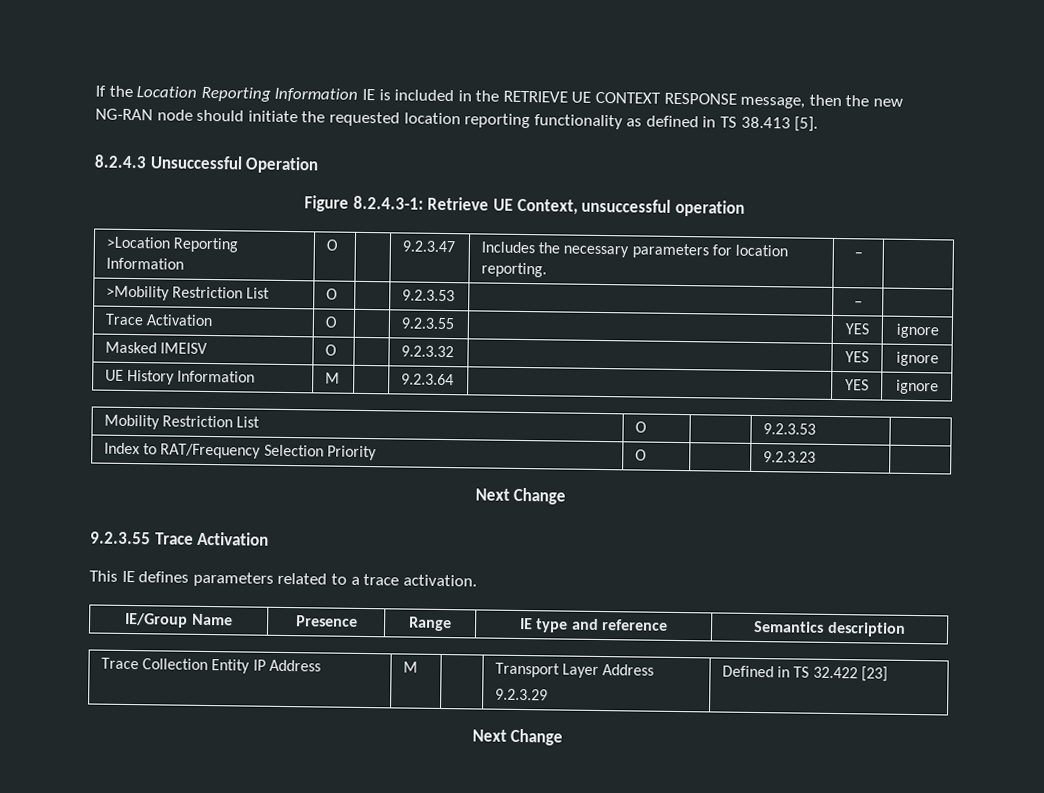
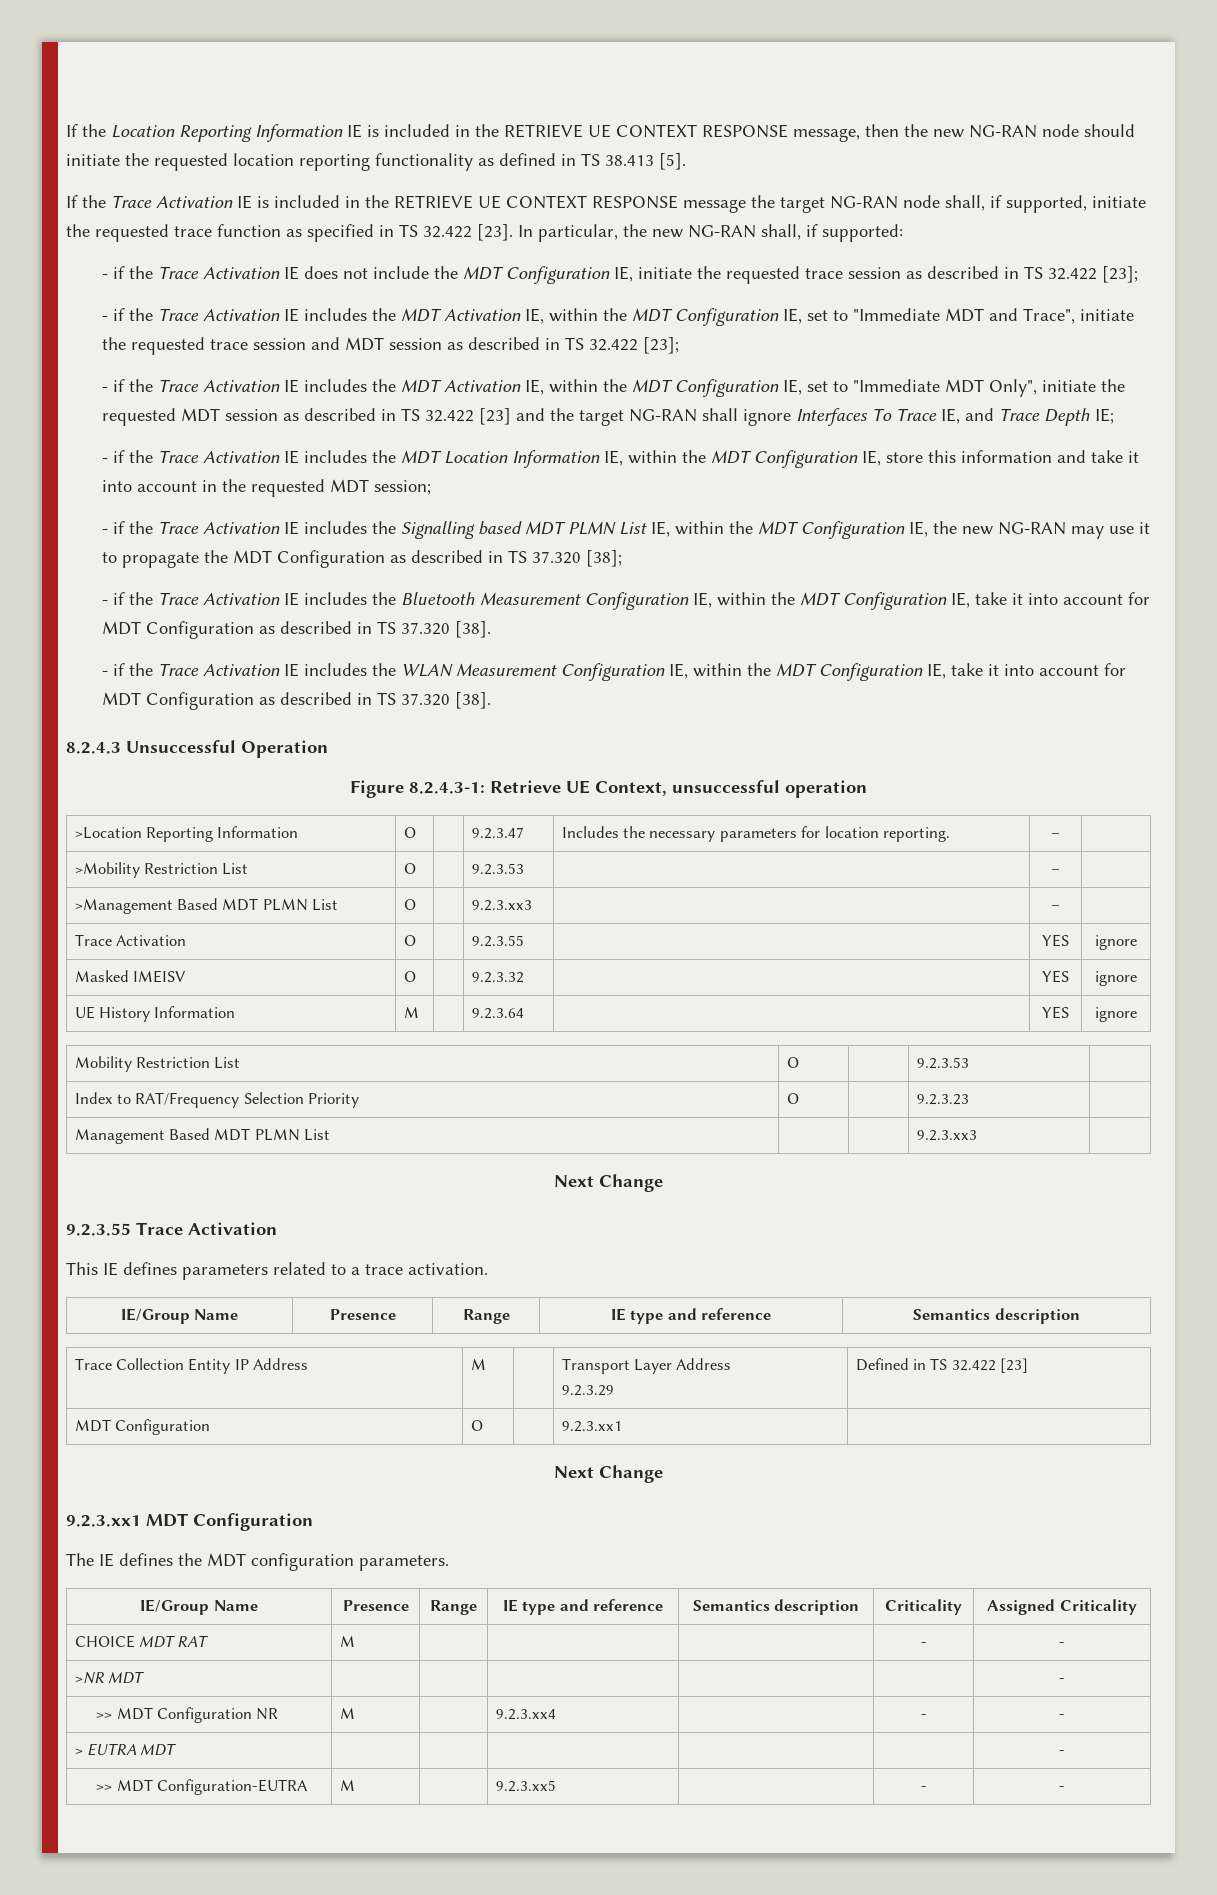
(819, 124) none -> [66,195,1146,213] [66,224,903,242] [101,266,1138,284] [101,308,1134,326] [101,337,679,355] [101,379,1125,397] [101,408,1114,426] [101,450,1139,468] [101,479,431,497] [101,521,1150,539] [101,550,622,568] [101,592,1150,610] [101,621,491,639] [101,663,1126,681] [101,692,491,710] // If the Trace Activation IE is included in the RETRIEVE UE CONTEXT RESPONSE message the target NG-RAN node shall, if supported, initiate the requested trace function as specified in TS 32.422 [23]. In particular, the new NG-RAN shall, if supported: // - if the Trace Activation IE does not include the MDT Configuration IE, initiate the requested trace session as described in TS 32.422 [23]; // - if the Trace Activation IE includes the MDT Activation IE, within the MDT Configuration IE, set to "Immediate MDT and Trace", initiate the requested trace session and MDT session as described in TS 32.422 [23]; // - if the Trace Activation IE includes the MDT Activation IE, within the MDT Configuration IE, set to "Immediate MDT Only", initiate the requested MDT session as described in TS 32.422 [23] and the target NG-RAN shall ignore Interfaces To Trace IE, and Trace Depth IE; // - if the Trace Activation IE includes the MDT Location Information IE, within the MDT Configuration IE, store this information and take it into account in the requested MDT session; // - if the Trace Activation IE includes the Signalling based MDT PLMN List IE, within the MDT Configuration IE, the new NG-RAN may use it to propagate the MDT Configuration as described in TS 37.320 [38]; // - if the Trace Activation IE includes the Bluetooth Measurement Configuration IE, within the MDT Configuration IE, take it into account for MDT Configuration as described in TS 37.320 [38]. // - if the Trace Activation IE includes the WLAN Measurement Configuration IE, within the MDT Configuration IE, take it into account for MDT Configuration as described in TS 37.320 [38].
(863, 304) none -> [74,898,339,914] [403,899,416,910] [471,900,532,911] [1051,905,1060,910] // >Management Based MDT PLMN List | O | | 9.2.3.xx3 | | – |
(817, 457) none -> [74,1128,331,1144] [916,1130,977,1141] // Management Based MDT PLMN List | | | 9.2.3.xx3 |
[471,728,564,746] // Next Change -> [74,1419,210,1435] [470,1420,483,1431] [561,1421,622,1432] [554,1465,663,1483] [66,1513,313,1531] [66,1553,449,1571] [140,1599,258,1615] [342,1600,409,1611] [430,1600,477,1615] [502,1599,664,1615] [692,1599,860,1615] [885,1599,962,1615] [987,1599,1137,1615] [74,1635,209,1648] [339,1636,355,1647] [920,1642,927,1647] [1059,1642,1065,1647] [74,1671,144,1684] [1059,1678,1065,1683] [96,1707,279,1723] [339,1708,355,1719] [495,1709,556,1720] [920,1714,927,1719] [1059,1714,1065,1719] [74,1743,177,1756] [1059,1750,1065,1755] [96,1779,309,1795] [339,1780,355,1791] [495,1780,556,1792] [920,1786,927,1791] [1059,1786,1065,1791] // MDT Configuration | O | | 9.2.3.xx1 | // Next Change // 9.2.3.xx1 MDT Configuration // The IE defines the MDT configuration parameters. // IE/Group Name | Presence | Range | IE type and reference | Semantics description | Criticality | Assigned Criticality // CHOICE MDT RAT | M | | | | - | - // >NR MDT | | | | | | - // >> MDT Configuration NR | M | | 9.2.3.xx4 | | - | - // > EUTRA MDT | | | | | | - // >> MDT Configuration-EUTRA | M | | 9.2.3.xx5 | | - | -

